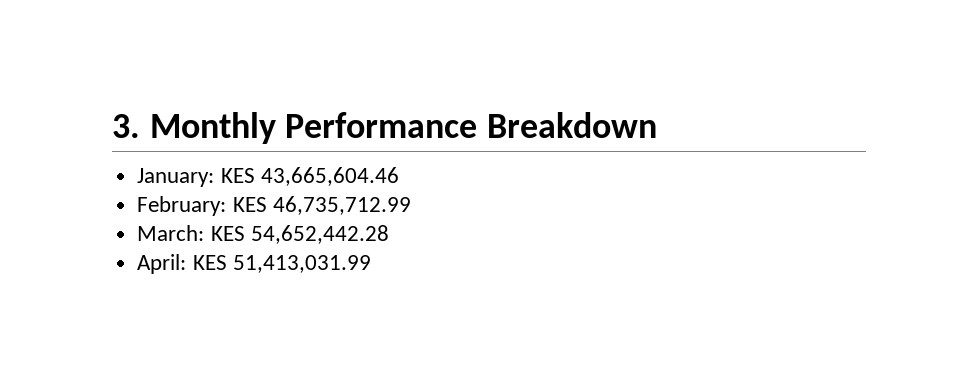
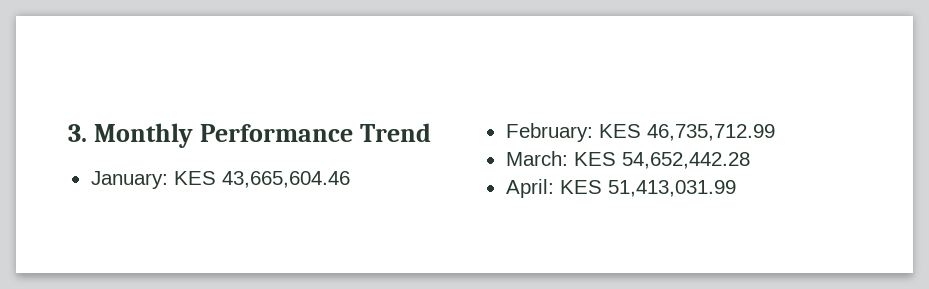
[487,112,658,138] Breakdown -> [360,123,432,142] Trend

